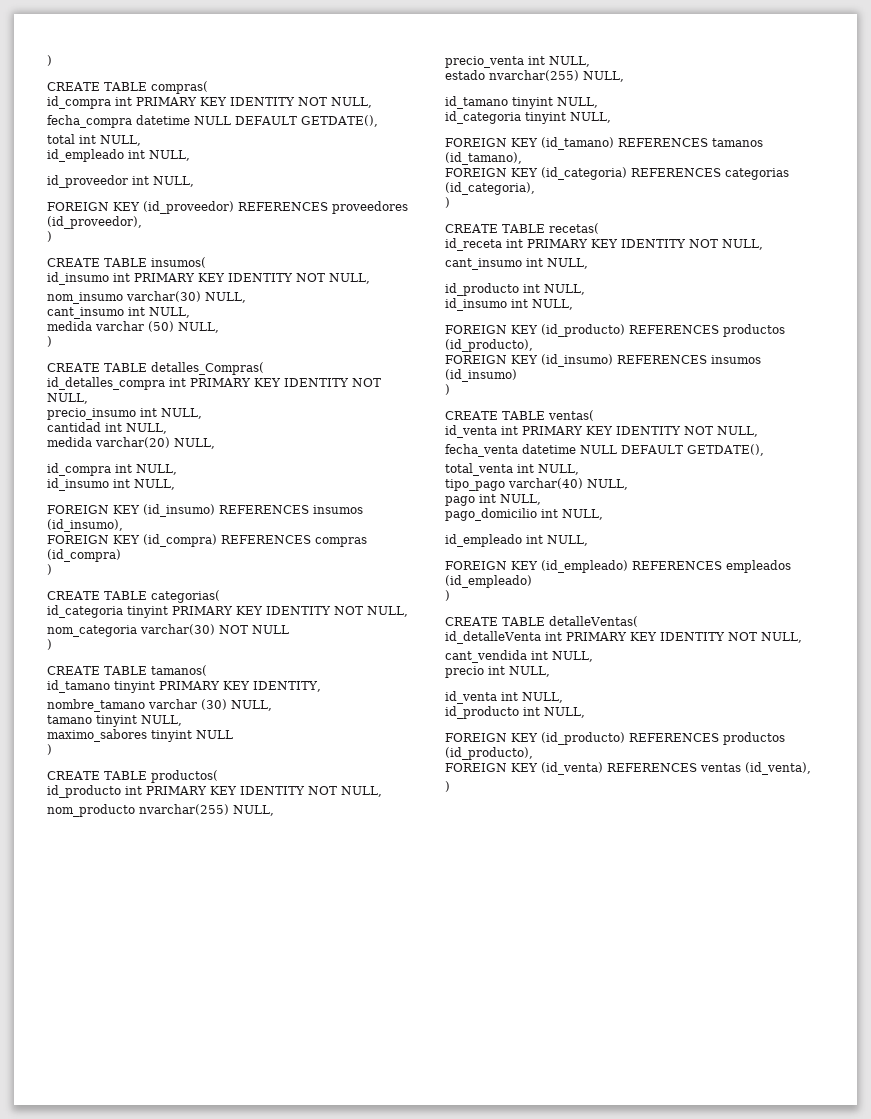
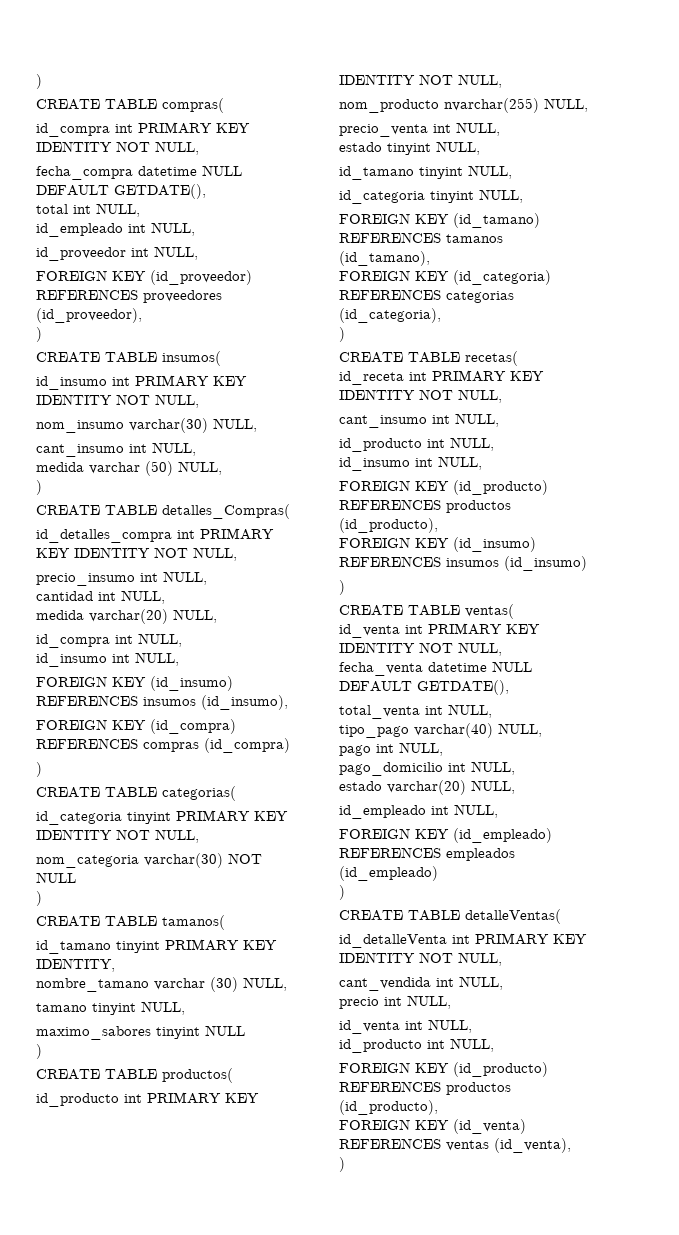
[489,70,579,81] nvarchar(255) -> [387,143,431,155] tinyint
(603, 514) none -> [339,780,515,795] // estado varchar(20) NULL,

